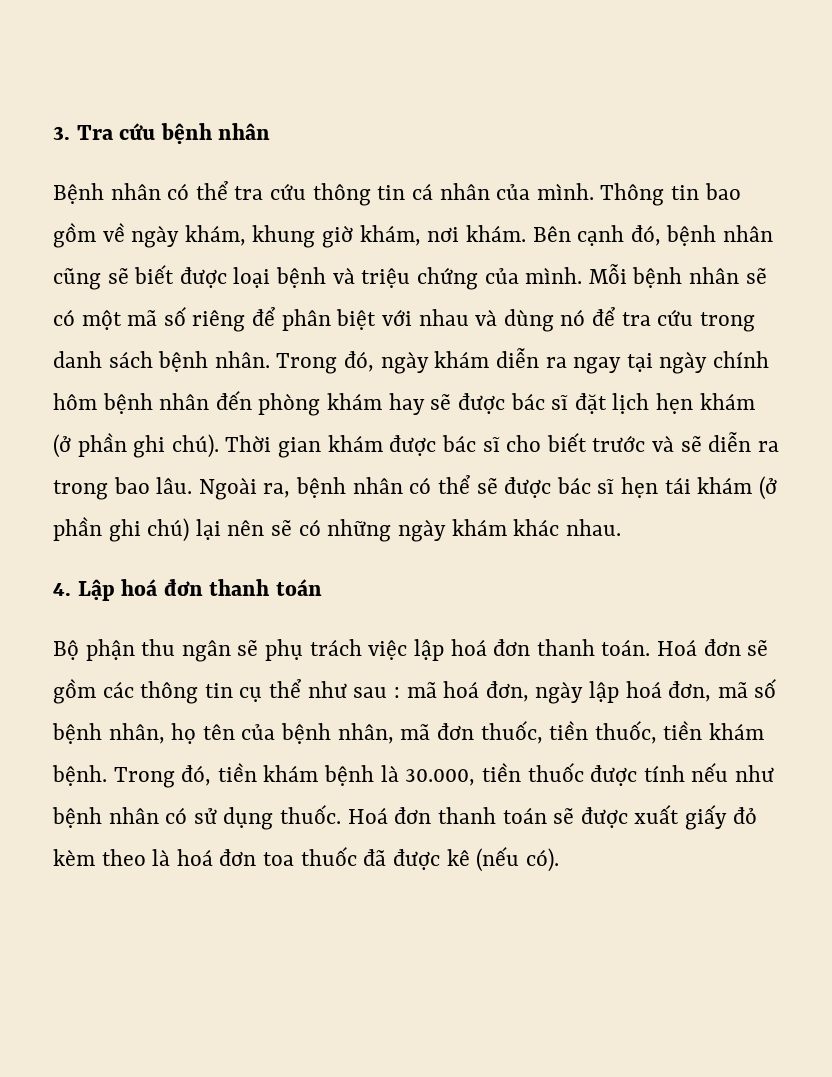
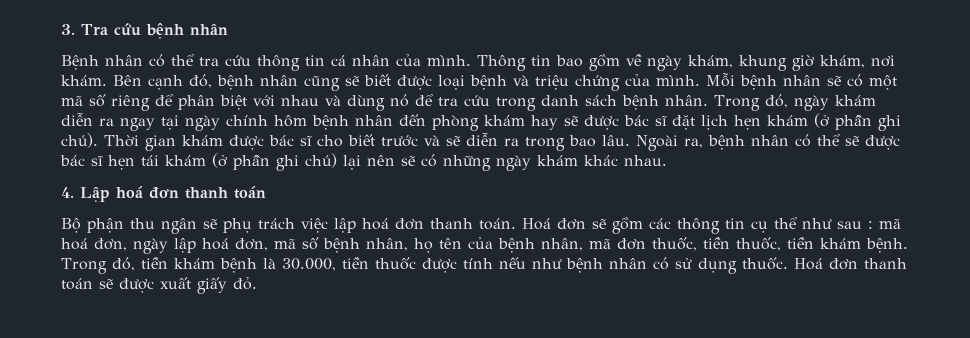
[732,807,757,824] [53,847,559,872] đỏ kèm theo là hoá đơn toa thuốc đã được kê (nếu có). -> [233,277,257,290] đỏ.

